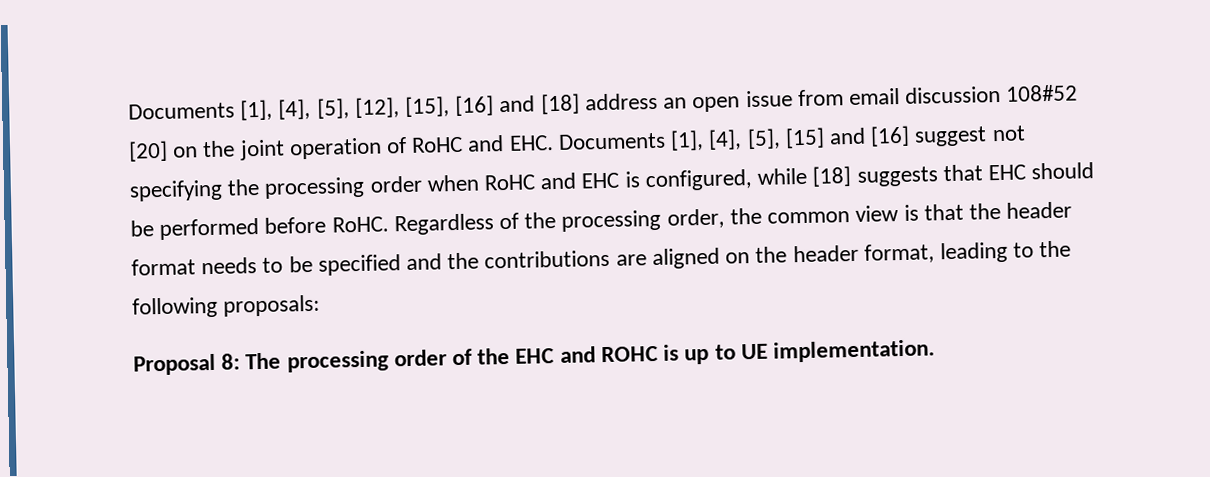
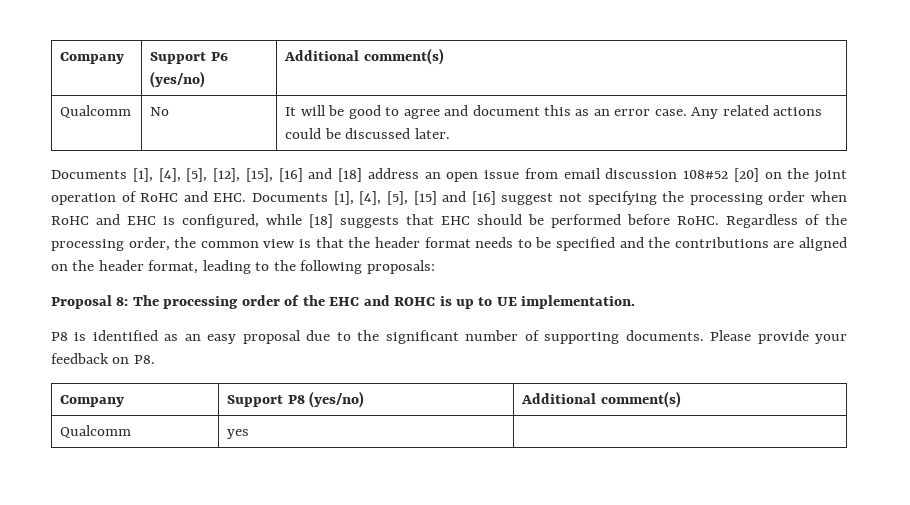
(128, 111) none -> [60,52,125,64] [150,52,228,64] [150,71,206,88] [284,48,444,65] [60,105,132,118] [150,107,170,116] [285,105,823,119] [285,128,450,139] Company | Support P6 (yes/no) | Additional comment(s) // Qualcomm | No | It will be good to agree and document this as an error case. Any related actions could be discussed later. //
(935, 351) none -> [51,330,848,344] [51,353,155,364] [60,395,125,407] [227,391,365,408] [521,391,681,408] [60,425,132,438] [227,429,250,439] // P8 is identified as an easy proposal due to the significant number of supporting documents. Please provide your feedback on P8. // Company | Support P8 (yes/no) | Additional comment(s) // Qualcomm | yes |

